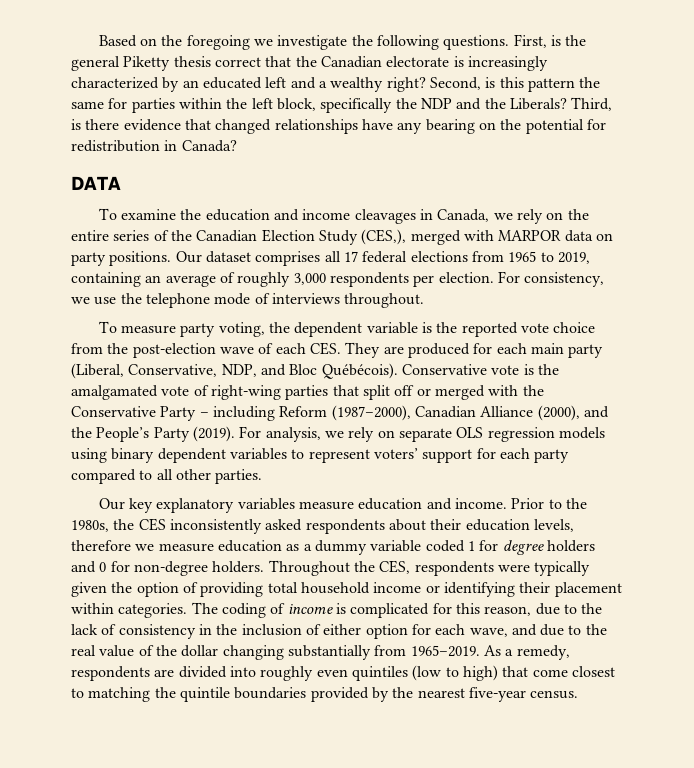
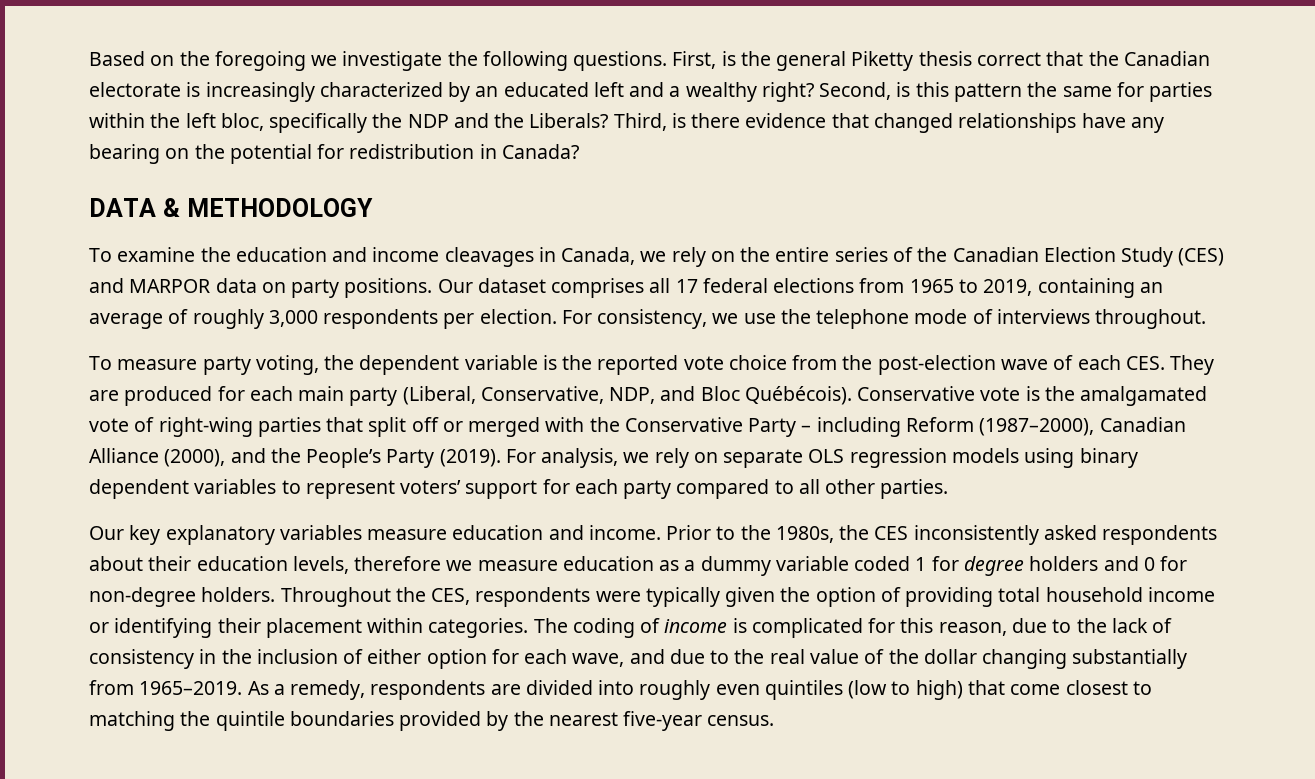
[276,98,316,111] block, -> [220,113,264,131] bloc,
(121, 183) none -> [162,198,373,217] & METHODOLOGY
[361,229,494,245] (CES,), merged with -> [1178,248,1225,266] [89,278,124,293] (CES) and

